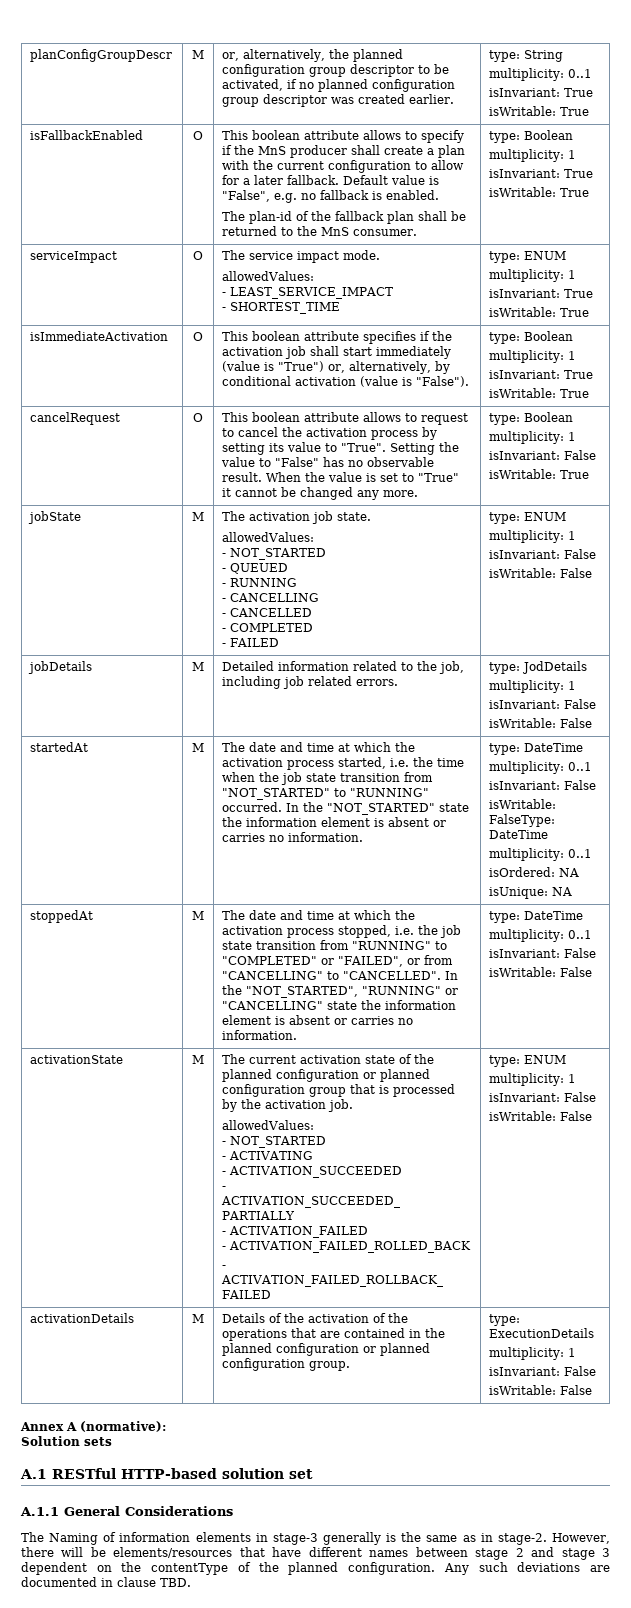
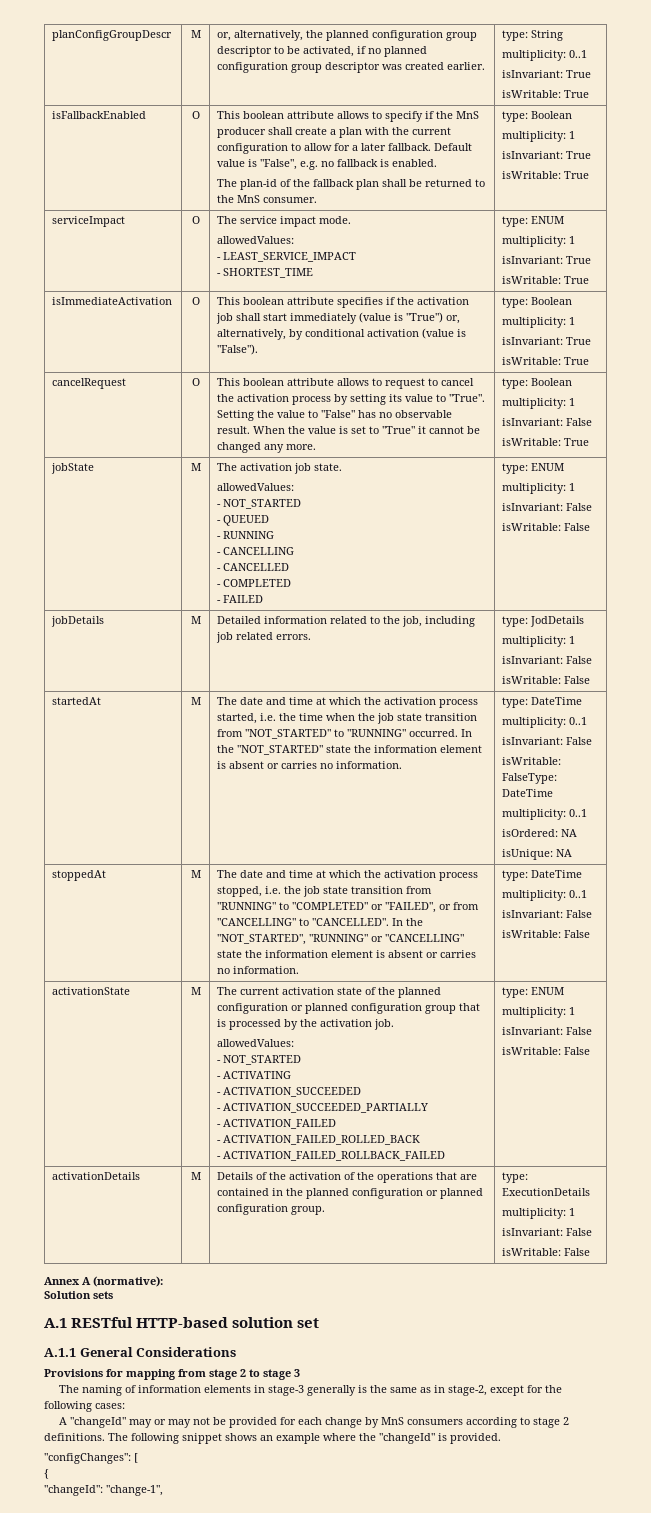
[21,1532,99,1545] // The Naming -> [44,1369,300,1380] [59,1385,123,1396] // Provisions for mapping from stage 2 to stage 3 // The naming
[497,1533,611,1545] [21,1547,610,1560] [21,1562,611,1575] [21,1577,191,1587] stage-2. However, there will be elements/resources that have different names between stage 2 and stage 3 dependent on the contentType of the planned configuration. Any such deviations are documented in clause TBD. -> [448,1385,563,1396] [44,1401,125,1412] [59,1417,570,1428] [44,1433,501,1444] [44,1453,138,1464] [44,1469,49,1479] [44,1485,163,1496] stage-2, except for the following cases: // A "changeId" may or may not be provided for each change by MnS consumers according to stage 2 definitions. The following snippet shows an example where the "changeId" is provided. // "configChanges": [ // { // "changeId": "change-1",

